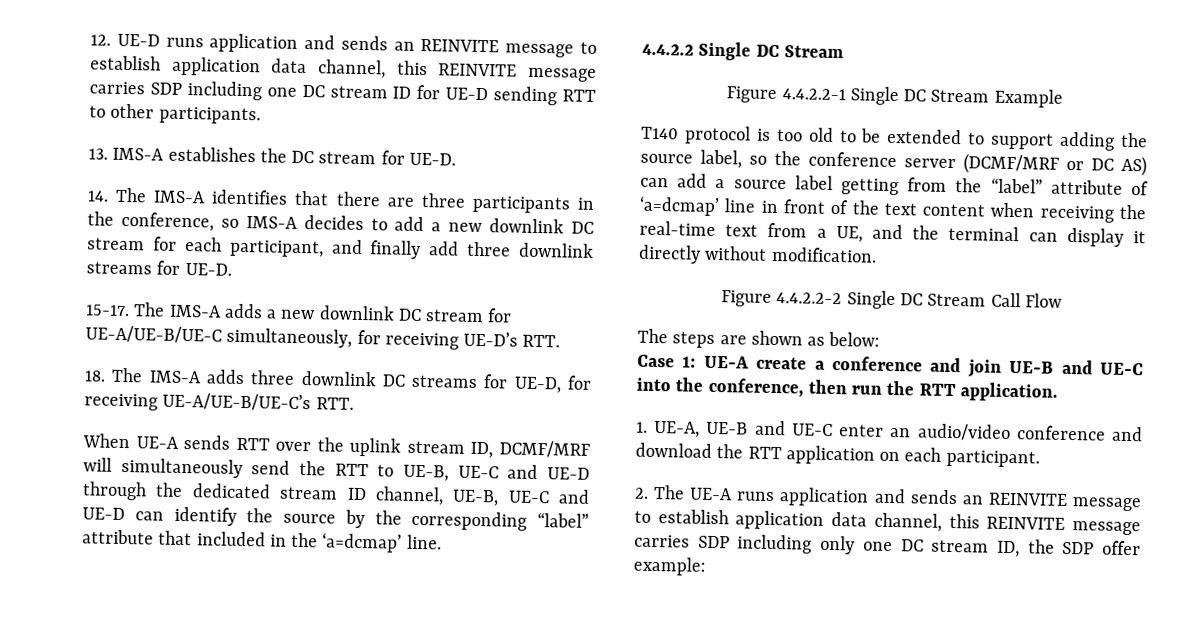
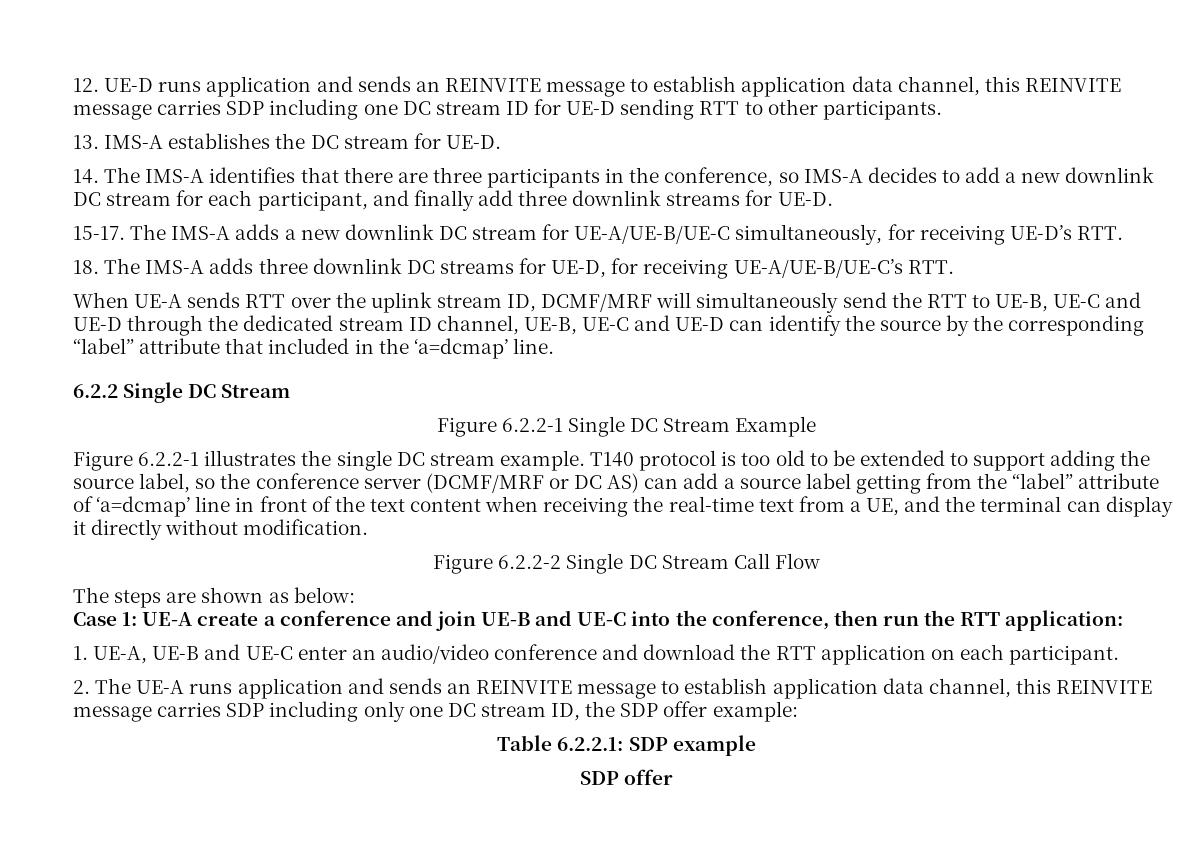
[642,43,694,56] 4.4.2.2 -> [73,384,118,398] 6.2.2
[781,88,846,101] 4.4.2.2-1 -> [501,418,563,432] 6.2.2-1
(1063, 98) none -> [73,450,585,471] Figure 6.2.2-1 illustrates the single DC stream example.
[776,292,843,305] 4.4.2.2-2 -> [498,555,562,569] 6.2.2-2
[959,382,1058,402] application. -> [1005,610,1124,631] application:
(706, 566) none -> [497,735,756,756] [579,769,674,785] // Table 6.2.2.1: SDP example // SDP offer

